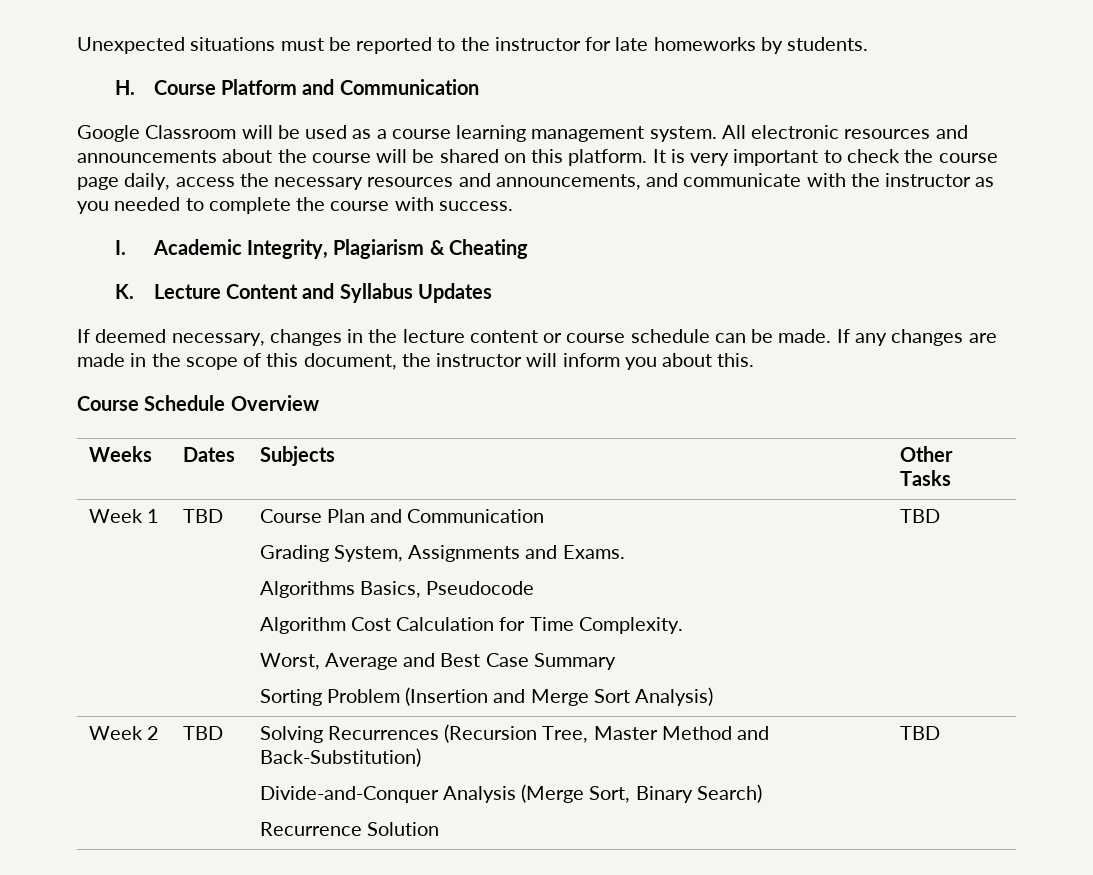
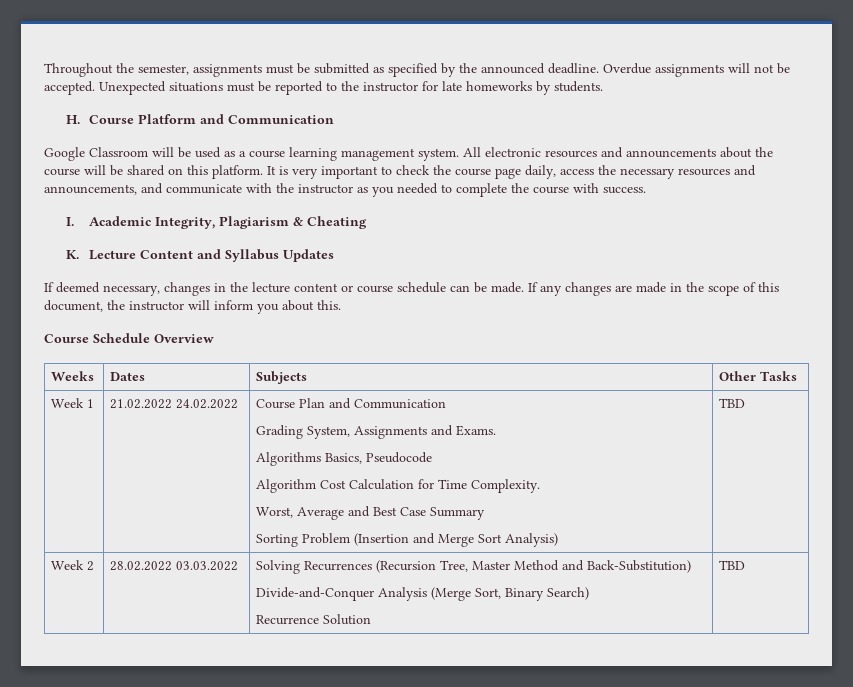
(77, 45) none -> [44,63,790,77] [44,81,95,95] Throughout the semester, assignments must be submitted as specified by the announced deadline. Overdue assignments will not be accepted.
[182,509,223,523] TBD -> [109,399,238,409] 21.02.2022 24.02.2022
[182,726,223,740] TBD -> [109,561,238,571] 28.02.2022 03.03.2022

